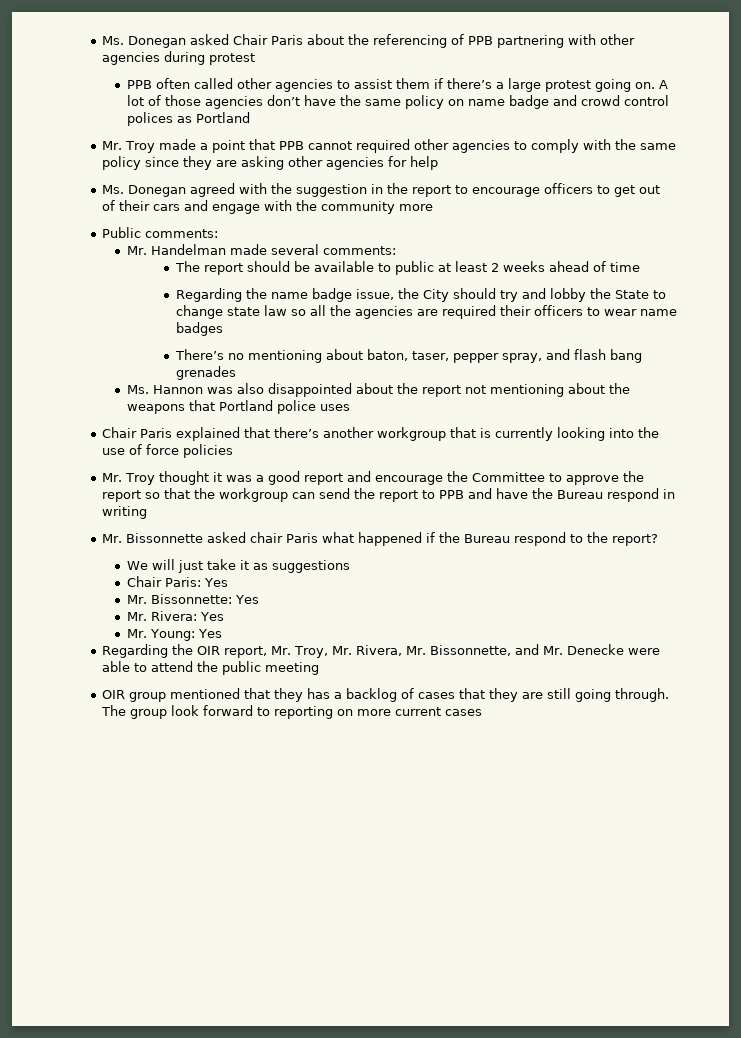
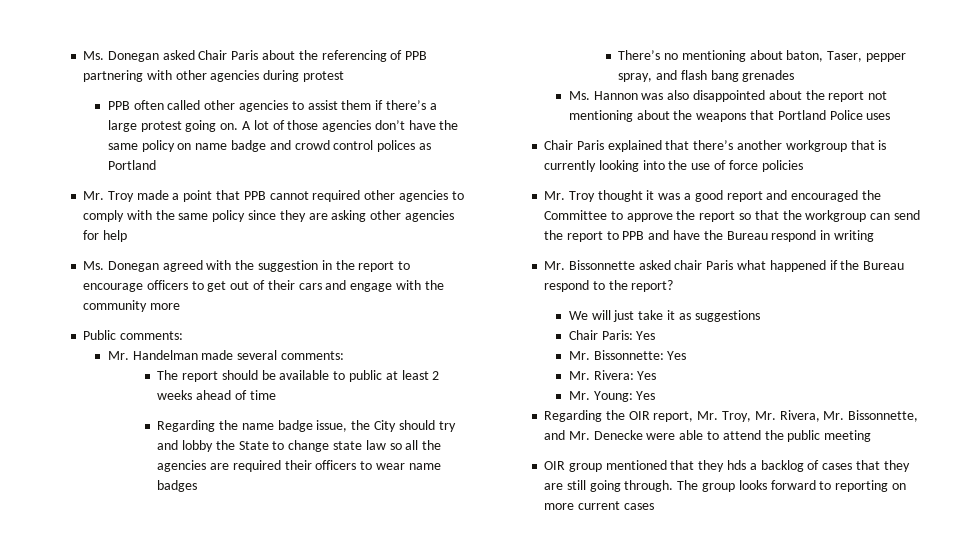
[411,351,449,361] taser, -> [827,51,863,62] Taser,
[276,400,316,414] police -> [829,110,863,120] Police
[375,475,444,485] encourage -> [791,190,859,202] encouraged
[307,688,331,699] has -> [727,460,747,470] hds
[171,705,200,716] look -> [738,480,767,490] looks

